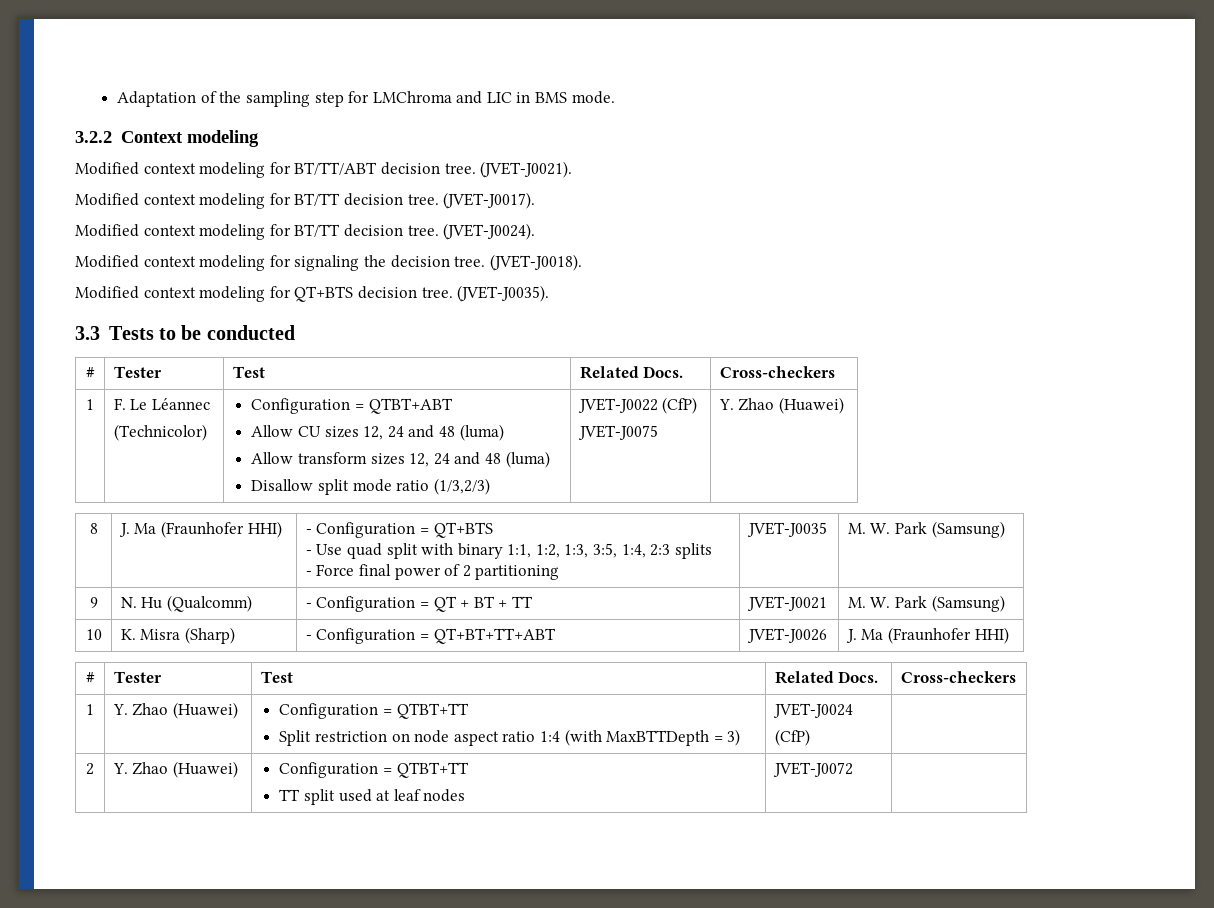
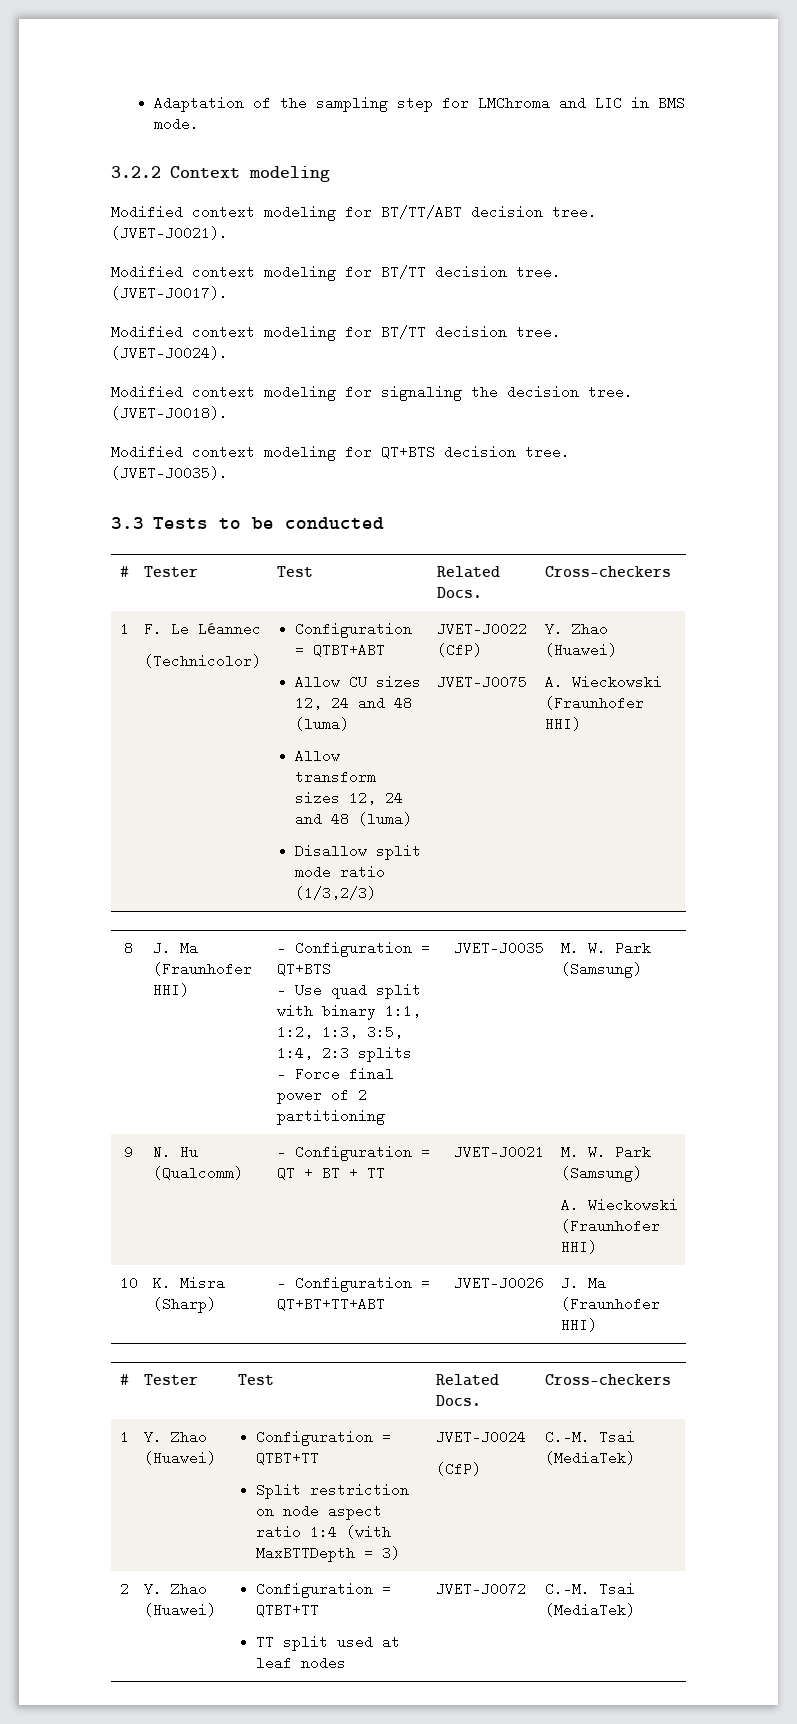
(844, 405) none -> [544,675,662,689] [544,696,644,710] [544,717,581,731] // A. Wieckowski (Fraunhofer HHI)
(1005, 603) none -> [560,1198,678,1212] [560,1219,660,1233] [560,1240,597,1254] // A. Wieckowski (Fraunhofer HHI)
(810, 737) none -> [544,1430,635,1444] [544,1451,635,1465] C.-M. Tsai (MediaTek)
(853, 769) none -> [544,1582,635,1596] [544,1603,635,1617] C.-M. Tsai (MediaTek)

